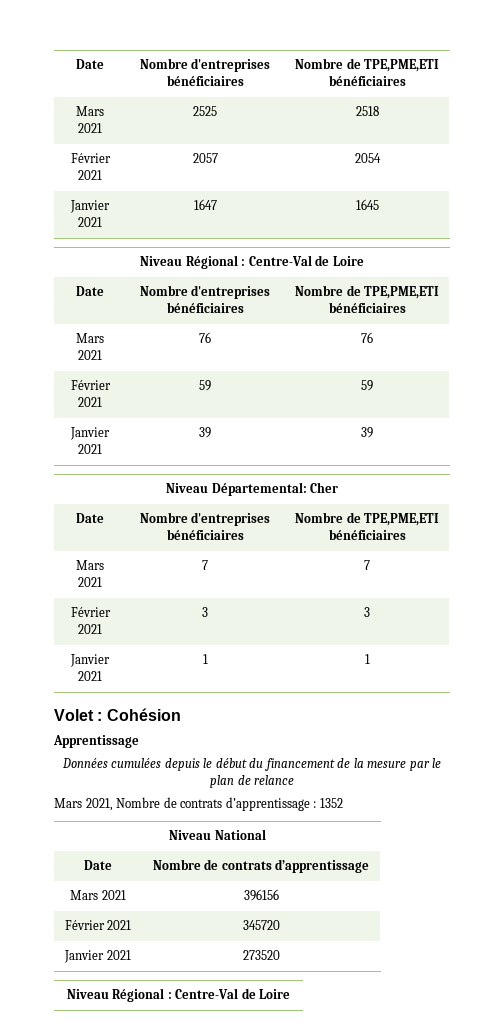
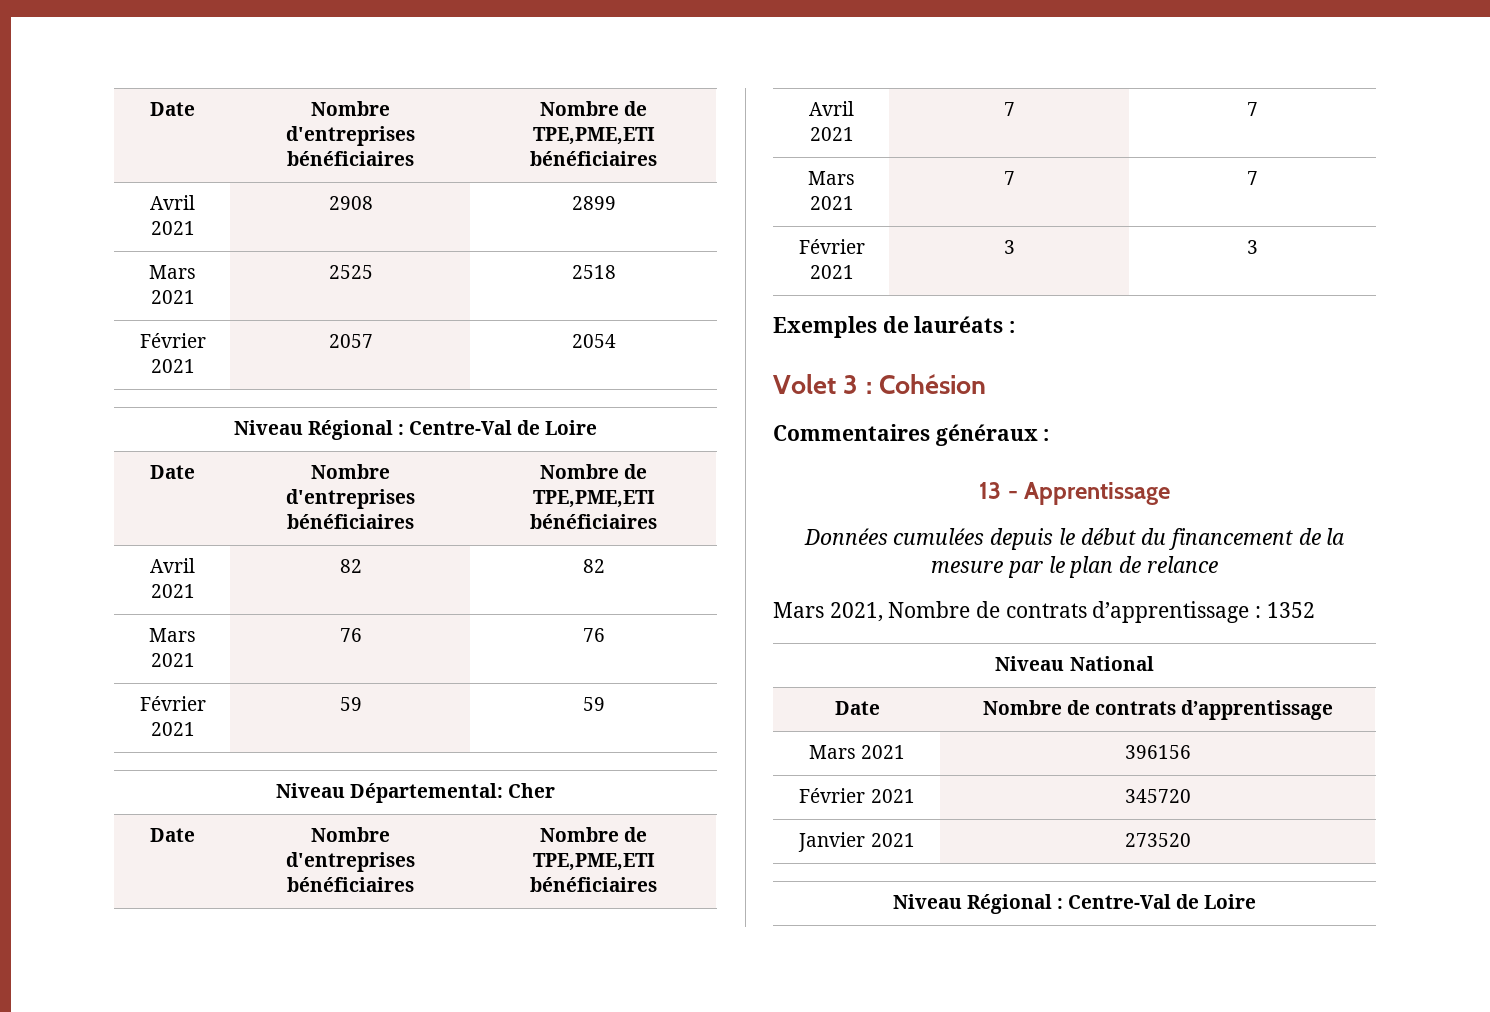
[76,59,104,69] [139,58,271,72] [166,75,244,86] [294,58,440,72] [328,75,406,86] Date | Nombre d'entreprises bénéficiaires | Nombre de TPE,PME,ETI bénéficiaires -> [150,102,195,116] [311,101,390,116] [286,126,415,146] [287,151,414,166] [539,101,648,116] [532,127,655,145] [530,151,657,166] [150,195,195,210] [150,221,195,235] [328,196,373,210] [571,196,616,210] Date | Nombre d'entreprises bénéficiaires | Nombre de TPE,PME,ETI bénéficiaires // Avril 2021 | 2908 | 2899
[70,200,110,213] [78,217,102,227] [193,199,217,210] [355,199,379,210] // Janvier 2021 | 1647 | 1645 -> (616, 341) none
(406, 307) none -> [150,558,195,573] [150,584,195,598] [339,559,362,573] [582,559,605,573] // Avril 2021 | 82 | 82
[70,427,110,440] [78,444,102,454] [199,427,212,438] [361,427,373,438] // Janvier 2021 | 39 | 39 -> (605, 704) none
(406, 534) none -> [809,101,854,116] [809,127,854,141] [1004,102,1015,116] [1247,102,1258,116] // Avril 2021 | 7 | 7
[70,654,110,667] [78,671,102,681] [202,654,208,664] [364,654,370,664] // Janvier 2021 | 1 | 1 -> [773,316,1016,338] // Exemples de lauréats :
(94, 715) none -> [843,375,859,394] 3
(181, 714) none -> [773,424,1050,446] [979,482,1018,499] Commentaires généraux : // 13 -

